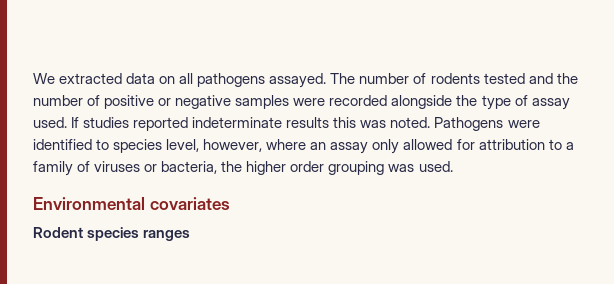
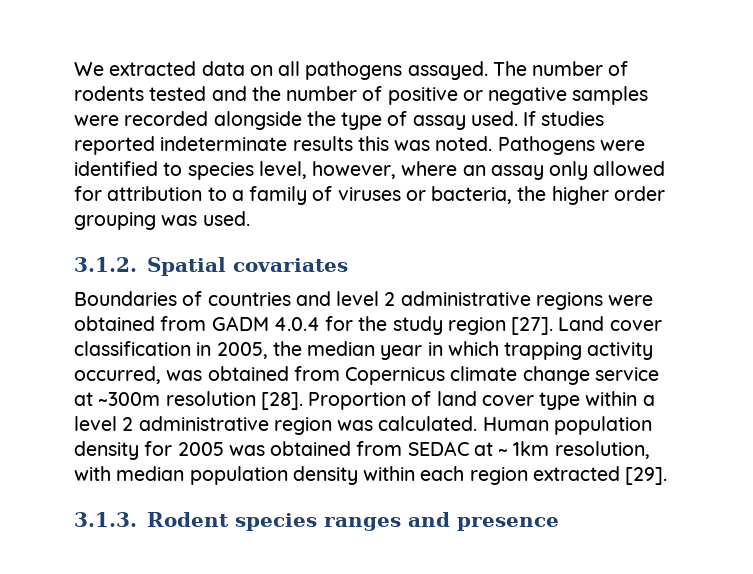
[33,197,145,210] Environmental -> [74,257,226,276] 3.1.2. Spatial
(230, 203) none -> [74,291,654,310] [74,316,662,335] [74,341,654,360] [74,366,659,385] [74,391,655,410] [74,416,652,435] [74,441,650,460] [74,466,668,485] [74,512,137,527] Boundaries of countries and level 2 administrative regions were obtained from GADM 4.0.4 for the study region [27]. Land cover classification in 2005, the median year in which trapping activity occurred, was obtained from Copernicus climate change service at ~300m resolution [28]. Proportion of land cover type within a level 2 administrative region was calculated. Human population density for 2005 was obtained from SEDAC at ~ 1km resolution, with median population density within each region extracted [29]. // 3.1.3.
(191, 235) none -> [407,512,559,531] and presence

